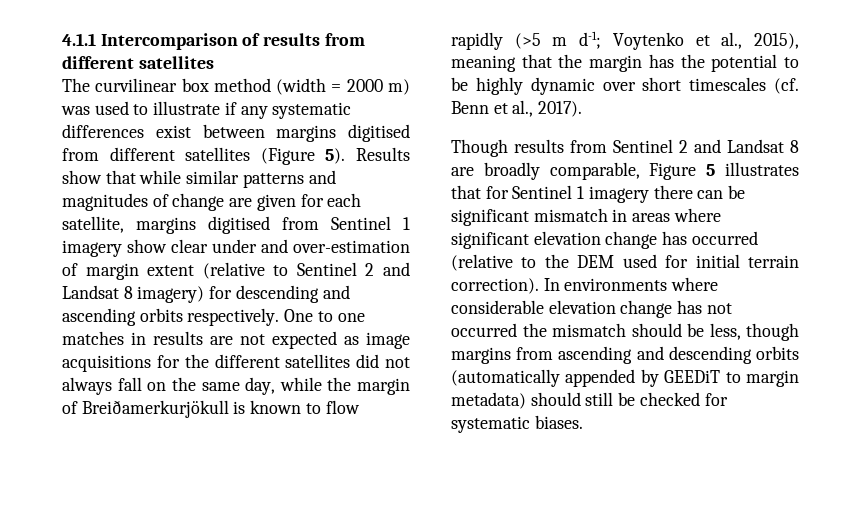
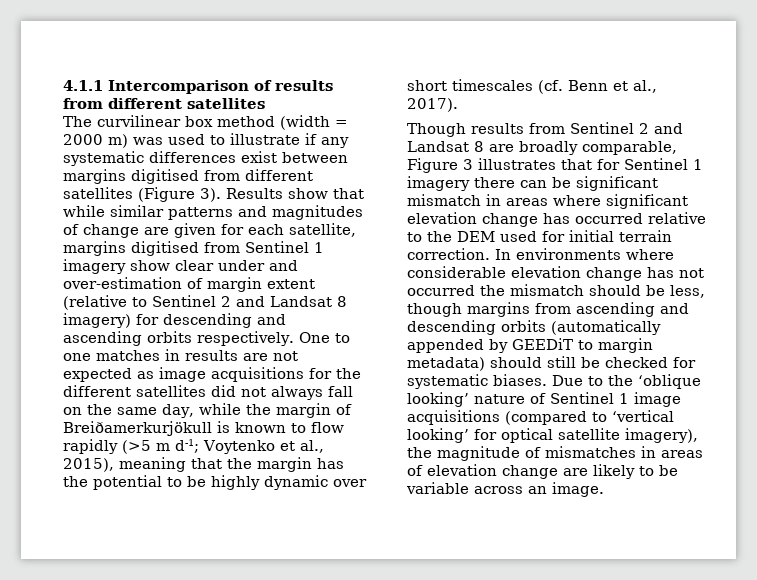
[325,148,346,164] 5). -> [200,188,221,202] 3).
[706,164,716,176] 5 -> [463,159,473,170] 3
[451,254,513,271] (relative -> [648,212,706,224] relative
[451,278,539,294] correction). -> [407,248,490,260] correction.
(583, 422) none -> [552,374,701,389] [407,392,681,407] [407,410,674,425] [407,428,698,443] [407,446,703,461] [407,464,678,479] [406,482,604,497] Due to the ‘oblique looking’ nature of Sentinel 1 image acquisitions (compared to ‘vertical looking’ for optical satellite imagery), the magnitude of mismatches in areas of elevation change are likely to be variable across an image.

